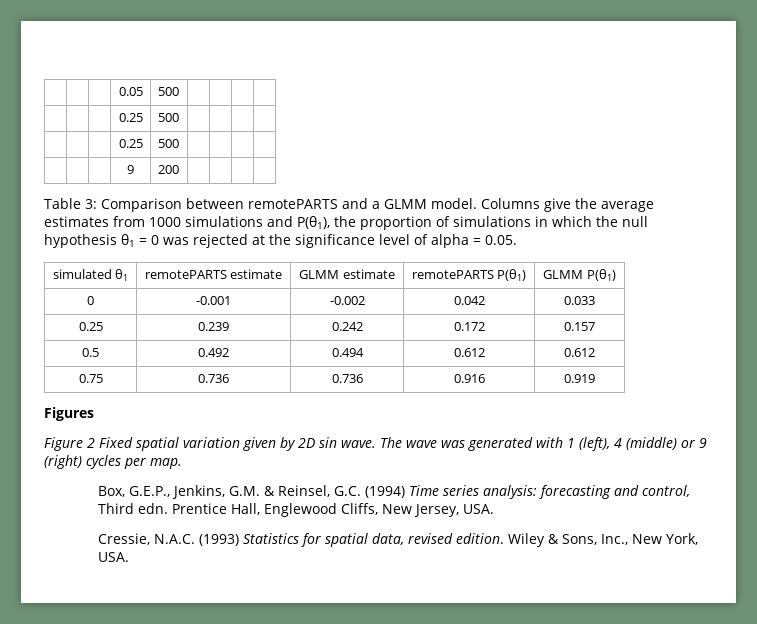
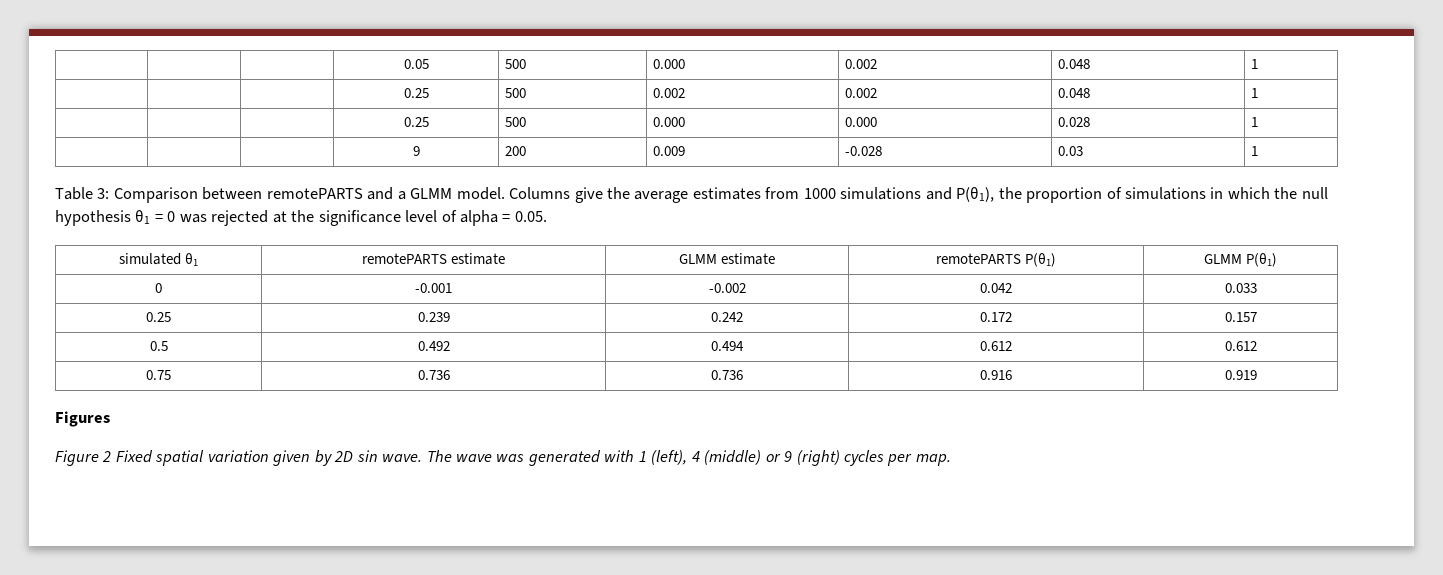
[118,113,143,122] [157,113,179,122] [118,139,143,148] [157,139,179,148] [127,165,134,174] [157,165,179,174] | | | // | | | 0.25 | 500 | | | | // | | | 0.25 | 500 | | | | // | | | 9 | 200 | | | | -> [653,59,686,69] [845,59,878,69] [1058,59,1091,69] [1251,59,1259,69] [403,88,429,98] [505,88,527,98] [653,88,686,98] [845,88,878,98] [1058,88,1091,98] [1251,88,1259,98] [403,117,429,127] [505,117,527,127] [653,117,686,127] [845,117,878,127] [1058,117,1091,127] [1251,117,1259,127] [412,146,420,156] [505,146,527,156] [653,146,686,156] [845,146,883,156] [1058,146,1084,156] [1251,146,1259,156] 0.000 | 0.002 | 0.048 | 1 // | | | 0.25 | 500 | 0.002 | 0.002 | 0.048 | 1 // | | | 0.25 | 500 | 0.000 | 0.000 | 0.028 | 1 // | | | 9 | 200 | 0.009 | -0.028 | 0.03 | 1
[98,485,691,499] [98,503,495,517] [98,533,699,547] [98,552,130,562] // Box, G.E.P., Jenkins, G.M. & Reinsel, G.C. (1994) Time series analysis: forecasting and control, Third edn. Prentice Hall, Englewood Cliffs, New Jersey, USA. // Cressie, N.A.C. (1993) Statistics for spatial data, revised edition. Wiley & Sons, Inc., New York, USA. -> (951, 460) none

